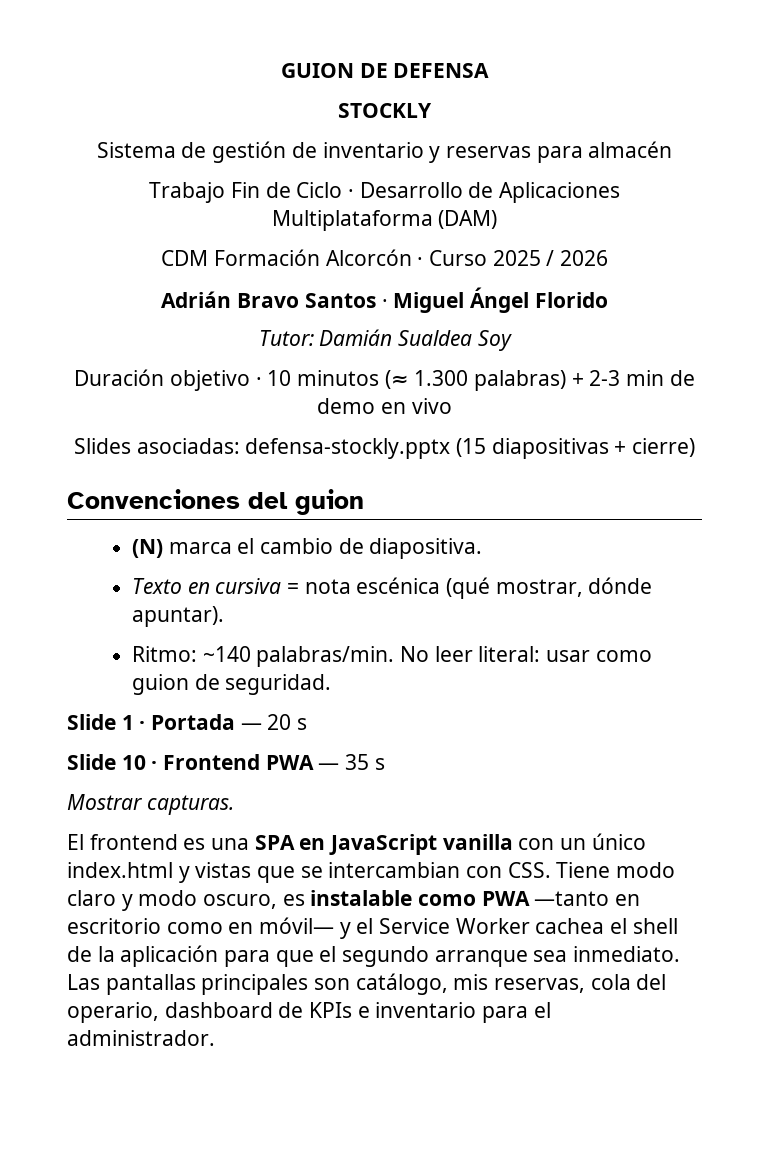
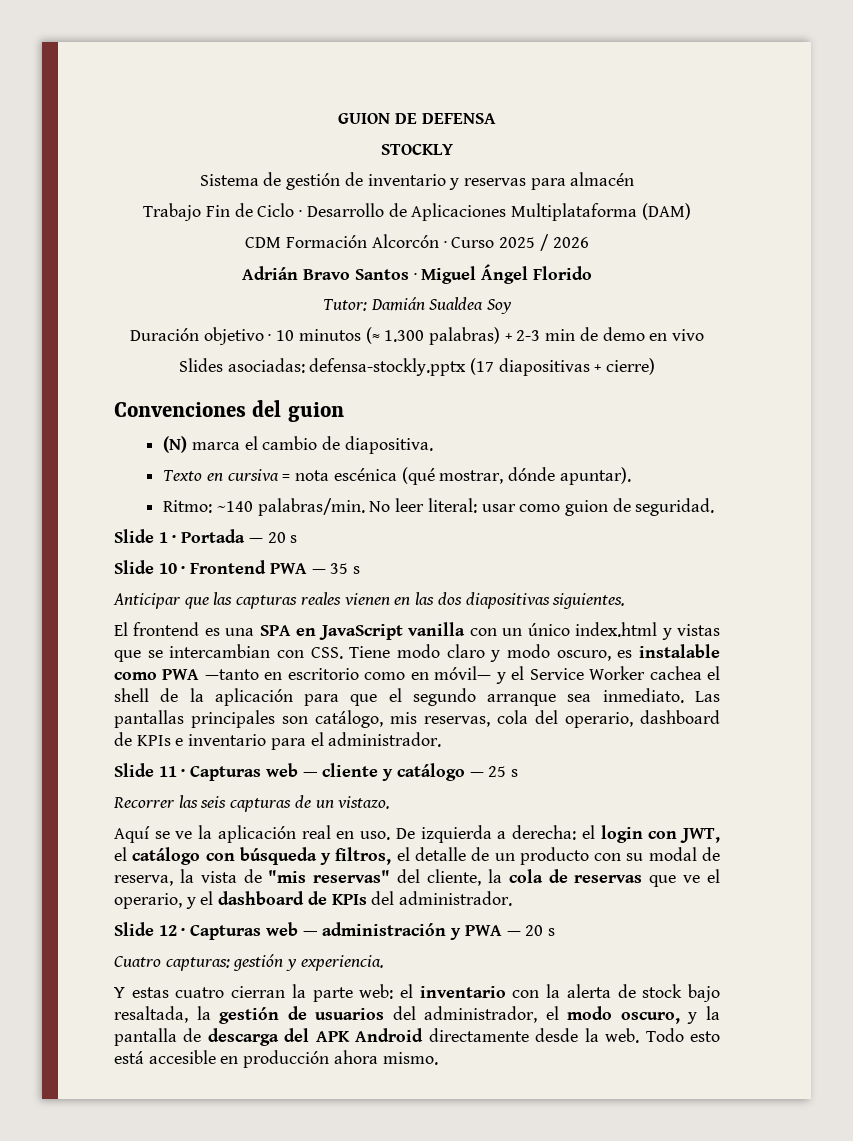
[456,438,487,457] (15 -> [470,358,494,375] (17
[67,794,234,815] Mostrar capturas. -> [113,592,626,609] Anticipar que las capturas reales vienen en las dos diapositivas siguientes.
(215, 1038) none -> [114,763,518,781] [113,795,391,812] [114,825,721,843] [114,847,721,865] [114,869,720,887] [114,891,513,909] [114,922,555,940] [114,954,384,971] [114,984,720,1002] [114,1006,720,1024] [114,1028,720,1046] [114,1050,438,1068] // Slide 11 · Capturas web — cliente y catálogo — 25 s // Recorrer las seis capturas de un vistazo. // Aquí se ve la aplicación real en uso. De izquierda a derecha: el login con JWT, el catálogo con búsqueda y filtros, el detalle de un producto con su modal de reserva, la vista de "mis reservas" del cliente, la cola de reservas que ve el operario, y el dashboard de KPIs del administrador. // Slide 12 · Capturas web — administración y PWA — 20 s // Cuatro capturas: gestión y experiencia. // Y estas cuatro cierran la parte web: el inventario con la alerta de stock bajo resaltada, la gestión de usuarios del administrador, el modo oscuro, y la pantalla de descarga del APK Android directamente desde la web. Todo esto está accesible en producción ahora mismo.

